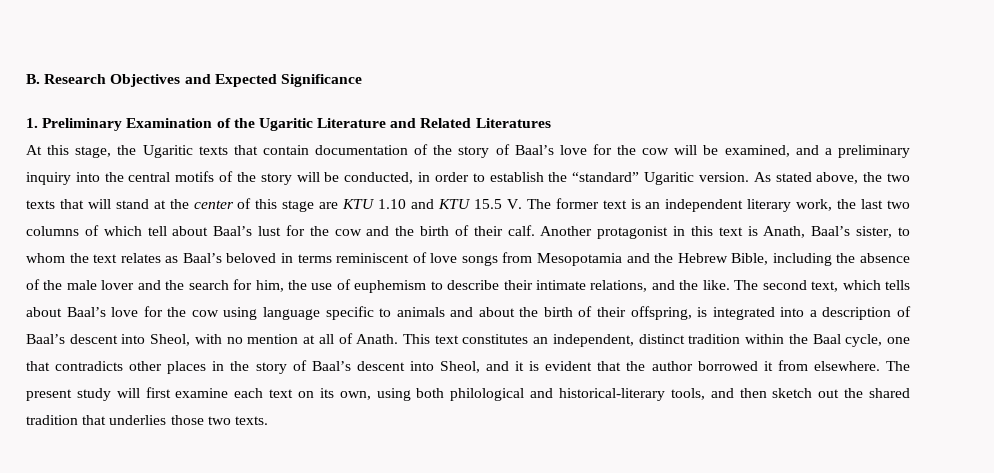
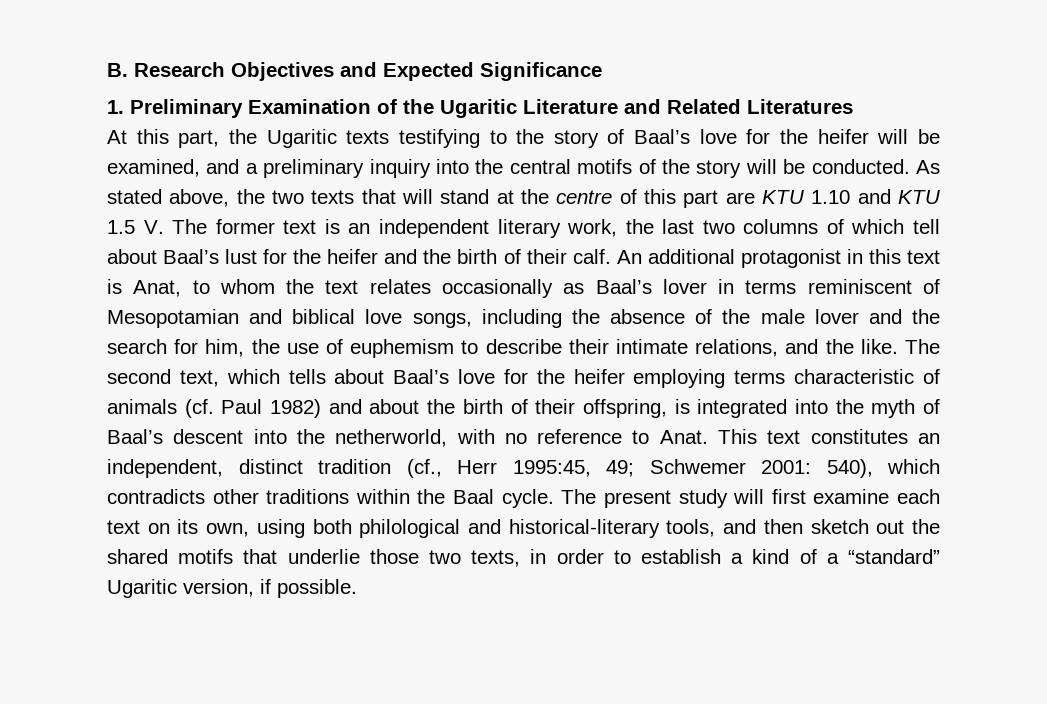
[75,146,112,158] stage, -> [178,130,220,148] part,
[233,144,429,155] that contain documentation of -> [398,129,507,148] testifying to
[642,148,670,155] cow -> [817,129,869,144] heifer
[344,172,749,185] conducted, in order to establish the “standard” Ugaritic version. -> [811,159,910,174] conducted.
[193,200,234,209] center -> [556,190,613,204] centre
[282,200,315,212] stage -> [683,190,719,208] part
[473,199,502,209] 15.5 -> [107,220,135,234] 1.5
[334,229,362,236] cow -> [327,249,379,264] heifer
[540,226,593,236] Another -> [616,249,735,264] An additional
[763,226,893,238] Anath, Baal’s sister, -> [133,280,182,297] Anat,
(161, 258) none -> [441,279,553,298] occasionally
[226,253,277,263] beloved -> [662,279,707,294] lover
[430,252,769,266] love songs from Mesopotamia and the Hebrew Bible, -> [107,309,472,328] Mesopotamian and biblical love songs,
[191,306,445,320] cow using language specific to animals -> [573,369,940,388] [107,399,322,418] heifer employing terms characteristic of animals (cf. Paul 1982)
[809,306,912,320] [26,333,399,346] a description of Baal’s descent into Sheol, with no mention at all of Anath. -> [835,399,940,418] [107,429,708,447] the myth of Baal’s descent into the netherworld, with no reference to Anat.
[745,334,911,347] [26,360,880,374] within the Baal cycle, one that contradicts other places in the story of Baal’s descent into Sheol, and it is evident that the author borrowed it from elsewhere. -> [406,459,940,478] [107,489,554,508] (cf., Herr 1995:45, 49; Schwemer 2001: 540), which contradicts other traditions within the Baal cycle.
[26,415,268,425] tradition that underlies those two texts. -> [178,549,941,567] [107,579,357,598] motifs that underlie those two texts, in order to establish a kind of a “standard” Ugaritic version, if possible.

